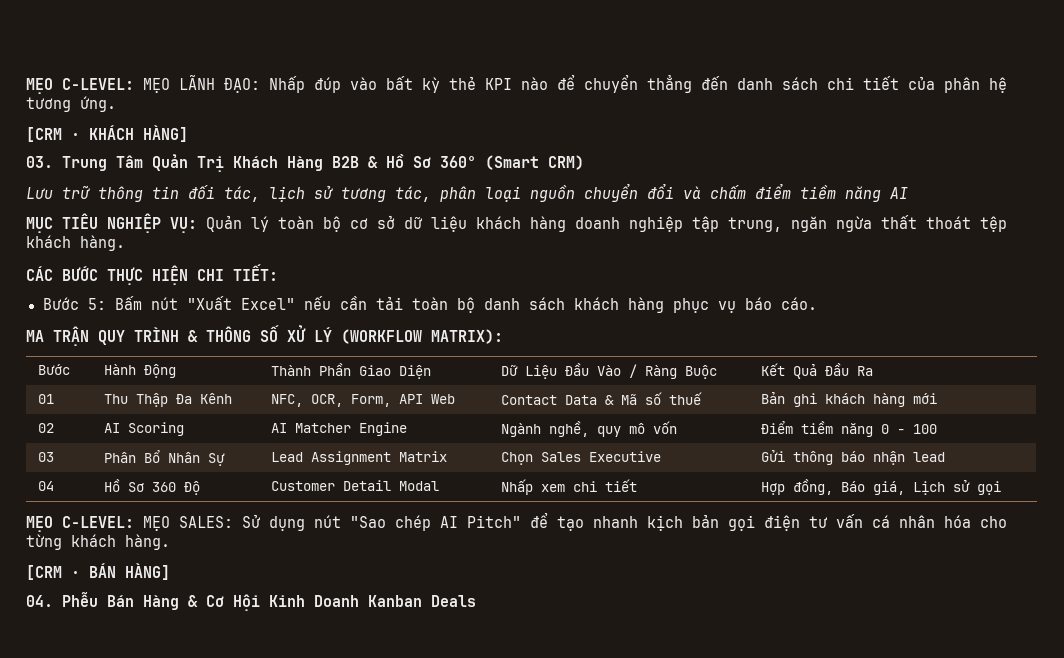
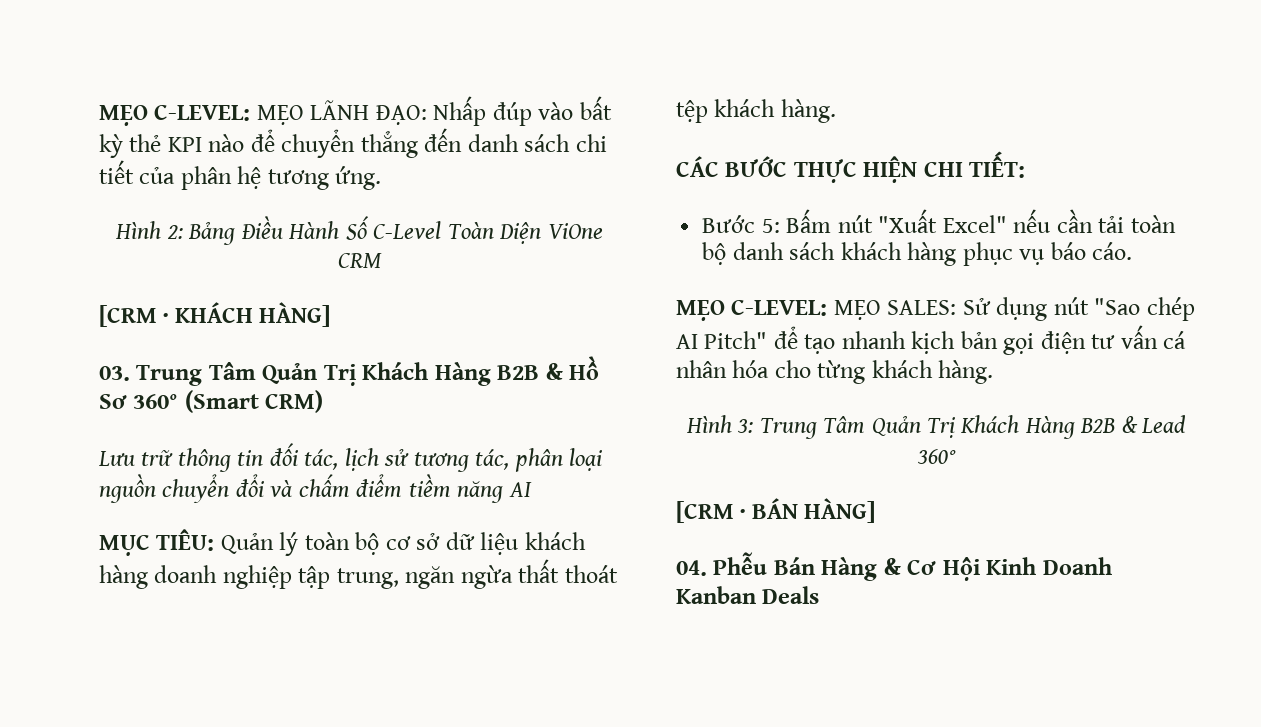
(116, 104) none -> [115,216,603,245] [338,253,382,268] // Hình 2: Bảng Điều Hành Số C-Level Toàn Diện ViOne CRM
[62,213,197,233] TIÊU NGHIỆP VỤ: -> [156,529,215,551] TIÊU:
[26,325,503,346] [37,364,70,375] [103,364,176,378] [270,363,431,379] [500,363,717,379] [760,363,873,379] [37,394,54,404] [103,393,232,407] [270,394,455,407] [500,392,702,405] [760,392,937,407] [37,423,54,433] [103,422,184,436] [270,422,407,436] [500,421,677,437] [760,421,937,437] [37,452,54,462] [103,450,225,466] [270,451,447,465] [500,451,661,465] [760,450,945,465] [37,481,54,491] [103,479,200,495] [270,480,439,491] [500,479,637,495] [760,479,1001,495] // MA TRẬN QUY TRÌNH & THÔNG SỐ XỬ LÝ (WORKFLOW MATRIX): // Bước | Hành Động | Thành Phần Giao Diện | Dữ Liệu Đầu Vào / Ràng Buộc | Kết Quả Đầu Ra // 01 | Thu Thập Đa Kênh | NFC, OCR, Form, API Web | Contact Data & Mã số thuế | Bản ghi khách hàng mới // 02 | AI Scoring | AI Matcher Engine | Ngành nghề, quy mô vốn | Điểm tiềm năng 0 - 100 // 03 | Phân Bổ Nhân Sự | Lead Assignment Matrix | Chọn Sales Executive | Gửi thông báo nhận lead // 04 | Hồ Sơ 360 Độ | Customer Detail Modal | Nhấp xem chi tiết | Hợp đồng, Báo giá, Lịch sử gọi -> (1133, 251) none
(170, 542) none -> [685,415,1187,439] [916,449,956,464] // Hình 3: Trung Tâm Quản Trị Khách Hàng B2B & Lead 360°

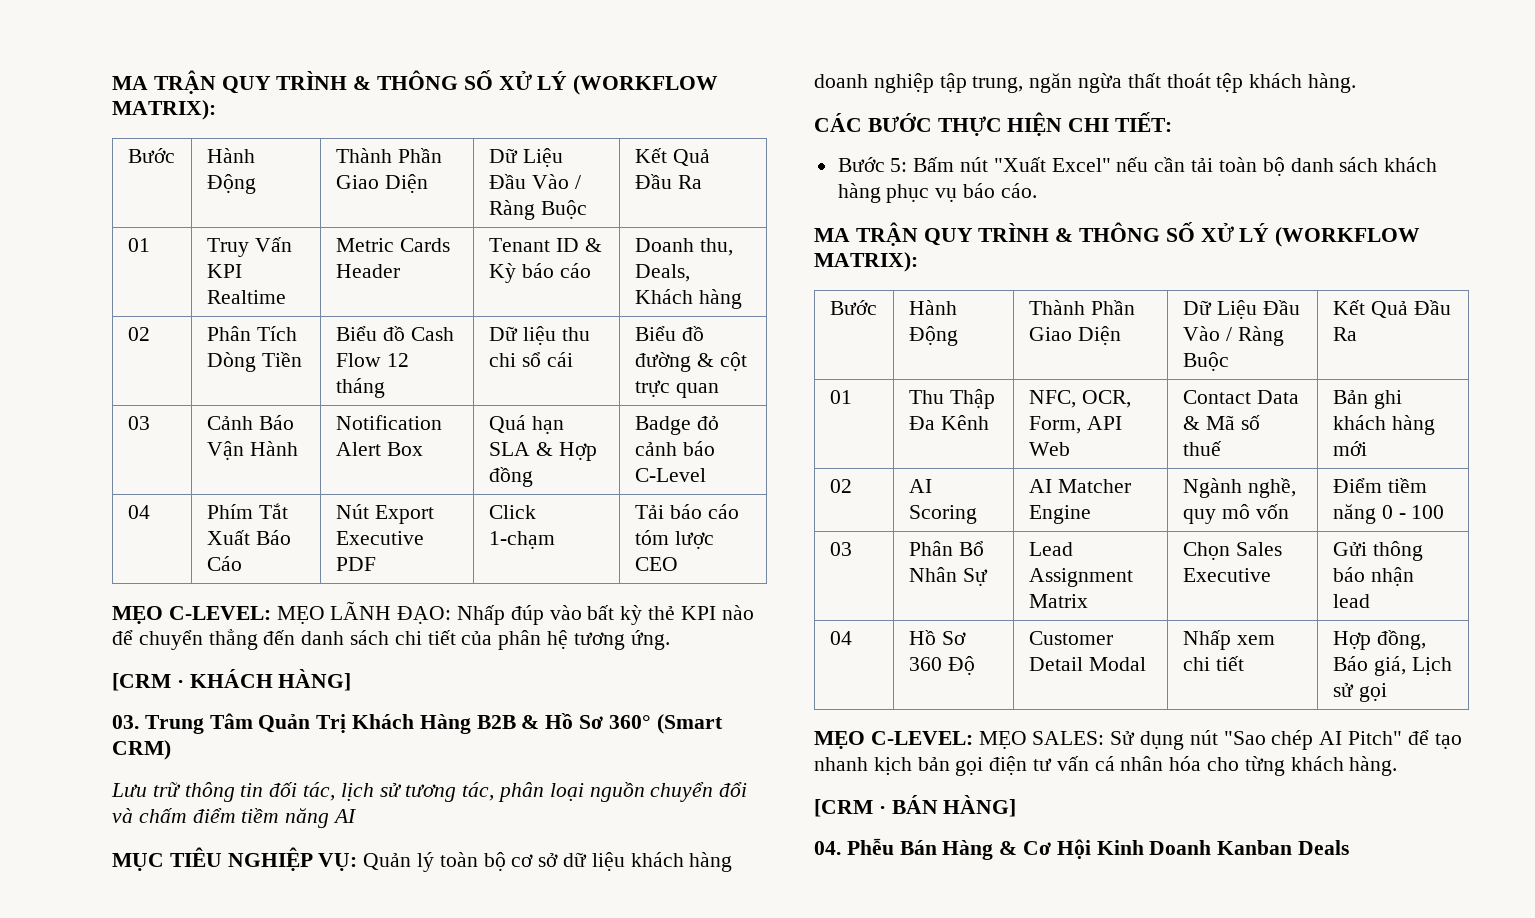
(99, 115) none -> [112,70,719,95] [112,100,216,120] [127,148,175,163] [206,148,255,163] [206,174,256,194] [335,148,442,163] [335,174,428,193] [488,148,563,167] [488,174,581,189] [488,200,587,220] [634,148,710,166] [634,174,702,189] [127,238,150,252] [206,237,292,257] [206,264,242,278] [206,290,286,304] [335,238,450,252] [335,264,400,278] [488,238,602,252] [488,263,591,283] [634,238,733,256] [634,264,690,282] [634,289,742,309] [127,327,150,341] [206,326,297,341] [206,352,302,372] [335,326,454,341] [335,353,409,367] [335,378,385,398] [488,326,590,345] [488,352,573,367] [634,326,704,341] [634,352,747,372] [634,380,719,398] [127,416,150,430] [206,415,294,430] [206,441,298,460] [335,415,442,430] [335,442,423,456] [488,415,564,434] [488,442,597,461] [488,467,533,487] [634,416,719,435] [634,441,715,456] [634,468,706,482] [127,505,150,519] [206,503,288,519] [206,530,291,545] [206,556,242,571] [335,504,434,524] [335,531,424,545] [335,557,376,571] [488,505,536,519] [488,531,555,549] [634,504,739,519] [634,530,714,549] [634,557,678,571] MA TRẬN QUY TRÌNH & THÔNG SỐ XỬ LÝ (WORKFLOW MATRIX): // Bước | Hành Động | Thành Phần Giao Diện | Dữ Liệu Đầu Vào / Ràng Buộc | Kết Quả Đầu Ra // 01 | Truy Vấn KPI Realtime | Metric Cards Header | Tenant ID & Kỳ báo cáo | Doanh thu, Deals, Khách hàng // 02 | Phân Tích Dòng Tiền | Biểu đồ Cash Flow 12 tháng | Dữ liệu thu chi sổ cái | Biểu đồ đường & cột trực quan // 03 | Cảnh Báo Vận Hành | Notification Alert Box | Quá hạn SLA & Hợp đồng | Badge đỏ cảnh báo C-Level // 04 | Phím Tắt Xuất Báo Cáo | Nút Export Executive PDF | Click 1-chạm | Tải báo cáo tóm lược CEO //
[115,216,603,245] [338,253,382,268] // Hình 2: Bảng Điều Hành Số C-Level Toàn Diện ViOne CRM -> (670, 640) none
[156,529,215,551] TIÊU: -> [169,847,358,871] TIÊU NGHIỆP VỤ:
(1133, 251) none -> [814,222,1421,247] [814,252,918,272] [829,300,877,315] [908,300,957,315] [908,326,958,346] [1028,300,1135,315] [1028,326,1121,345] [1182,300,1300,319] [1182,326,1284,346] [1182,352,1229,371] [1332,300,1451,318] [1332,327,1357,341] [829,390,852,404] [908,389,995,409] [908,415,989,430] [1028,390,1131,408] [1028,416,1122,434] [1028,442,1070,456] [1182,390,1299,404] [1182,415,1260,430] [1182,441,1222,456] [1332,390,1402,409] [1332,415,1435,435] [1332,441,1367,456] [829,479,852,493] [908,479,932,493] [908,505,977,524] [1028,479,1131,493] [1028,505,1091,524] [1182,478,1296,498] [1182,504,1289,524] [1332,478,1427,493] [1332,504,1445,524] [829,542,852,556] [908,541,984,556] [908,567,988,586] [1028,542,1073,556] [1028,568,1133,587] [1028,594,1088,608] [1182,542,1282,560] [1182,568,1271,582] [1332,541,1423,561] [1332,567,1414,586] [1332,594,1370,608] [829,631,852,645] [908,630,966,645] [908,656,975,675] [1028,631,1113,645] [1028,657,1146,671] [1182,630,1275,650] [1182,656,1244,671] [1332,630,1426,650] [1332,656,1452,676] [1332,683,1387,702] // MA TRẬN QUY TRÌNH & THÔNG SỐ XỬ LÝ (WORKFLOW MATRIX): // Bước | Hành Động | Thành Phần Giao Diện | Dữ Liệu Đầu Vào / Ràng Buộc | Kết Quả Đầu Ra // 01 | Thu Thập Đa Kênh | NFC, OCR, Form, API Web | Contact Data & Mã số thuế | Bản ghi khách hàng mới // 02 | AI Scoring | AI Matcher Engine | Ngành nghề, quy mô vốn | Điểm tiềm năng 0 - 100 // 03 | Phân Bổ Nhân Sự | Lead Assignment Matrix | Chọn Sales Executive | Gửi thông báo nhận lead // 04 | Hồ Sơ 360 Độ | Customer Detail Modal | Nhấp xem chi tiết | Hợp đồng, Báo giá, Lịch sử gọi
[685,415,1187,439] [916,449,956,464] // Hình 3: Trung Tâm Quản Trị Khách Hàng B2B & Lead 360° -> (1398, 766) none

